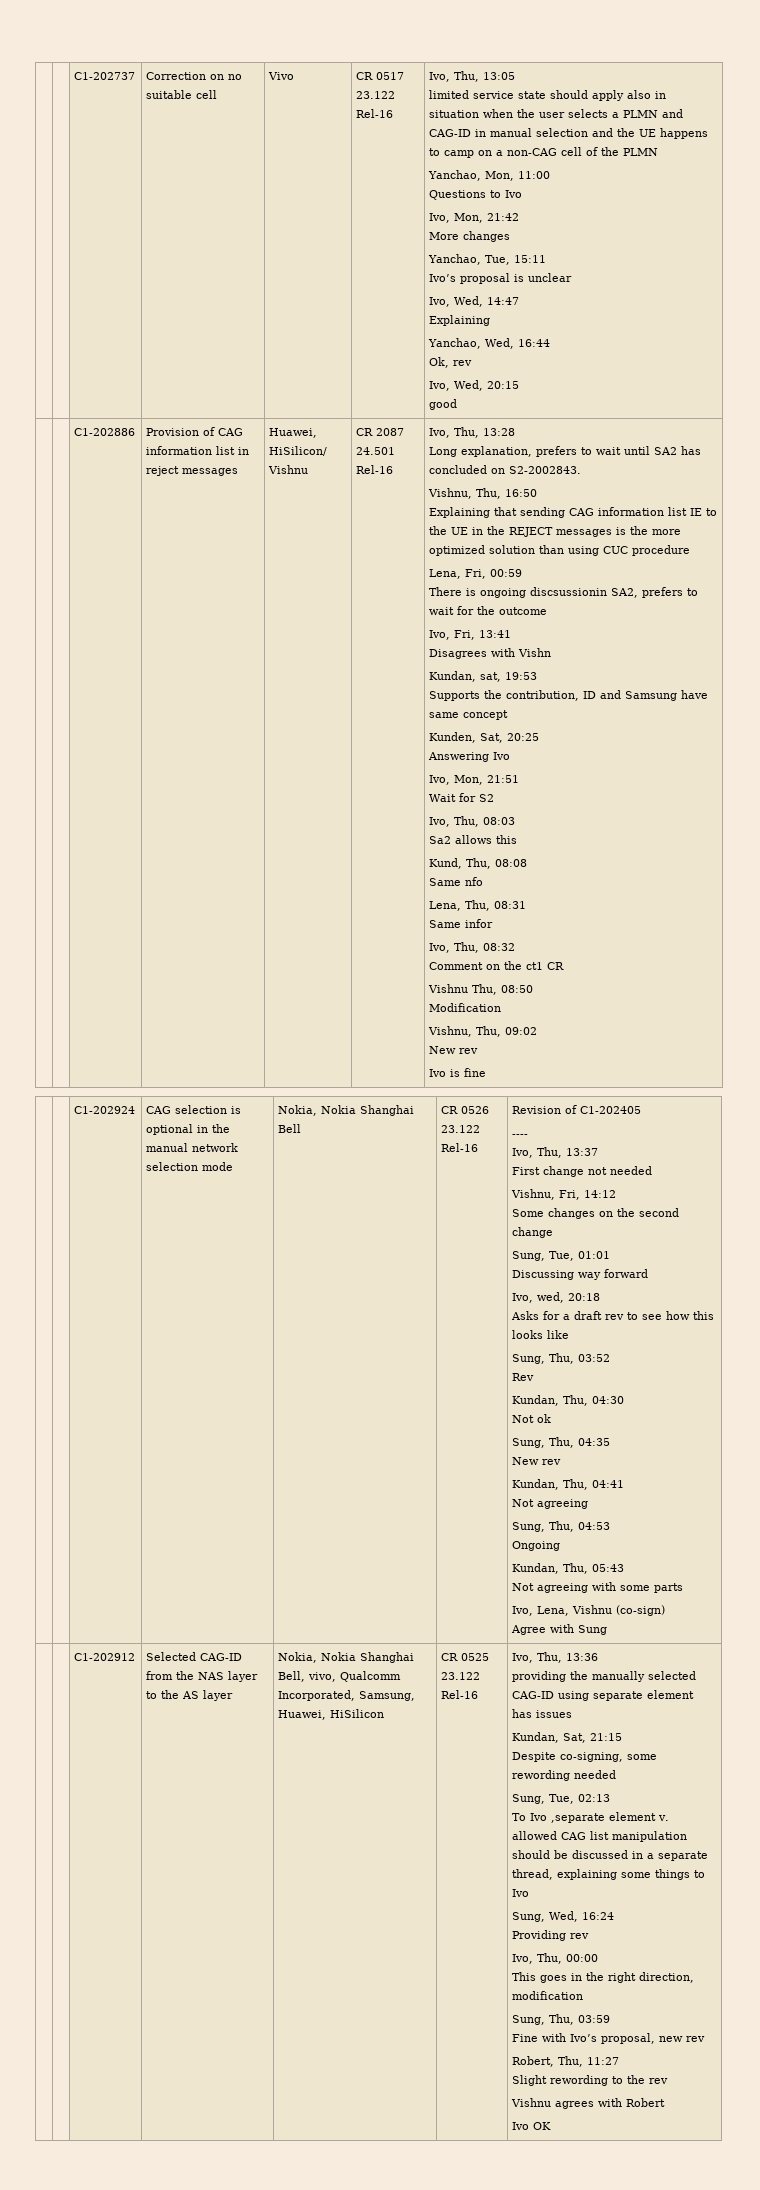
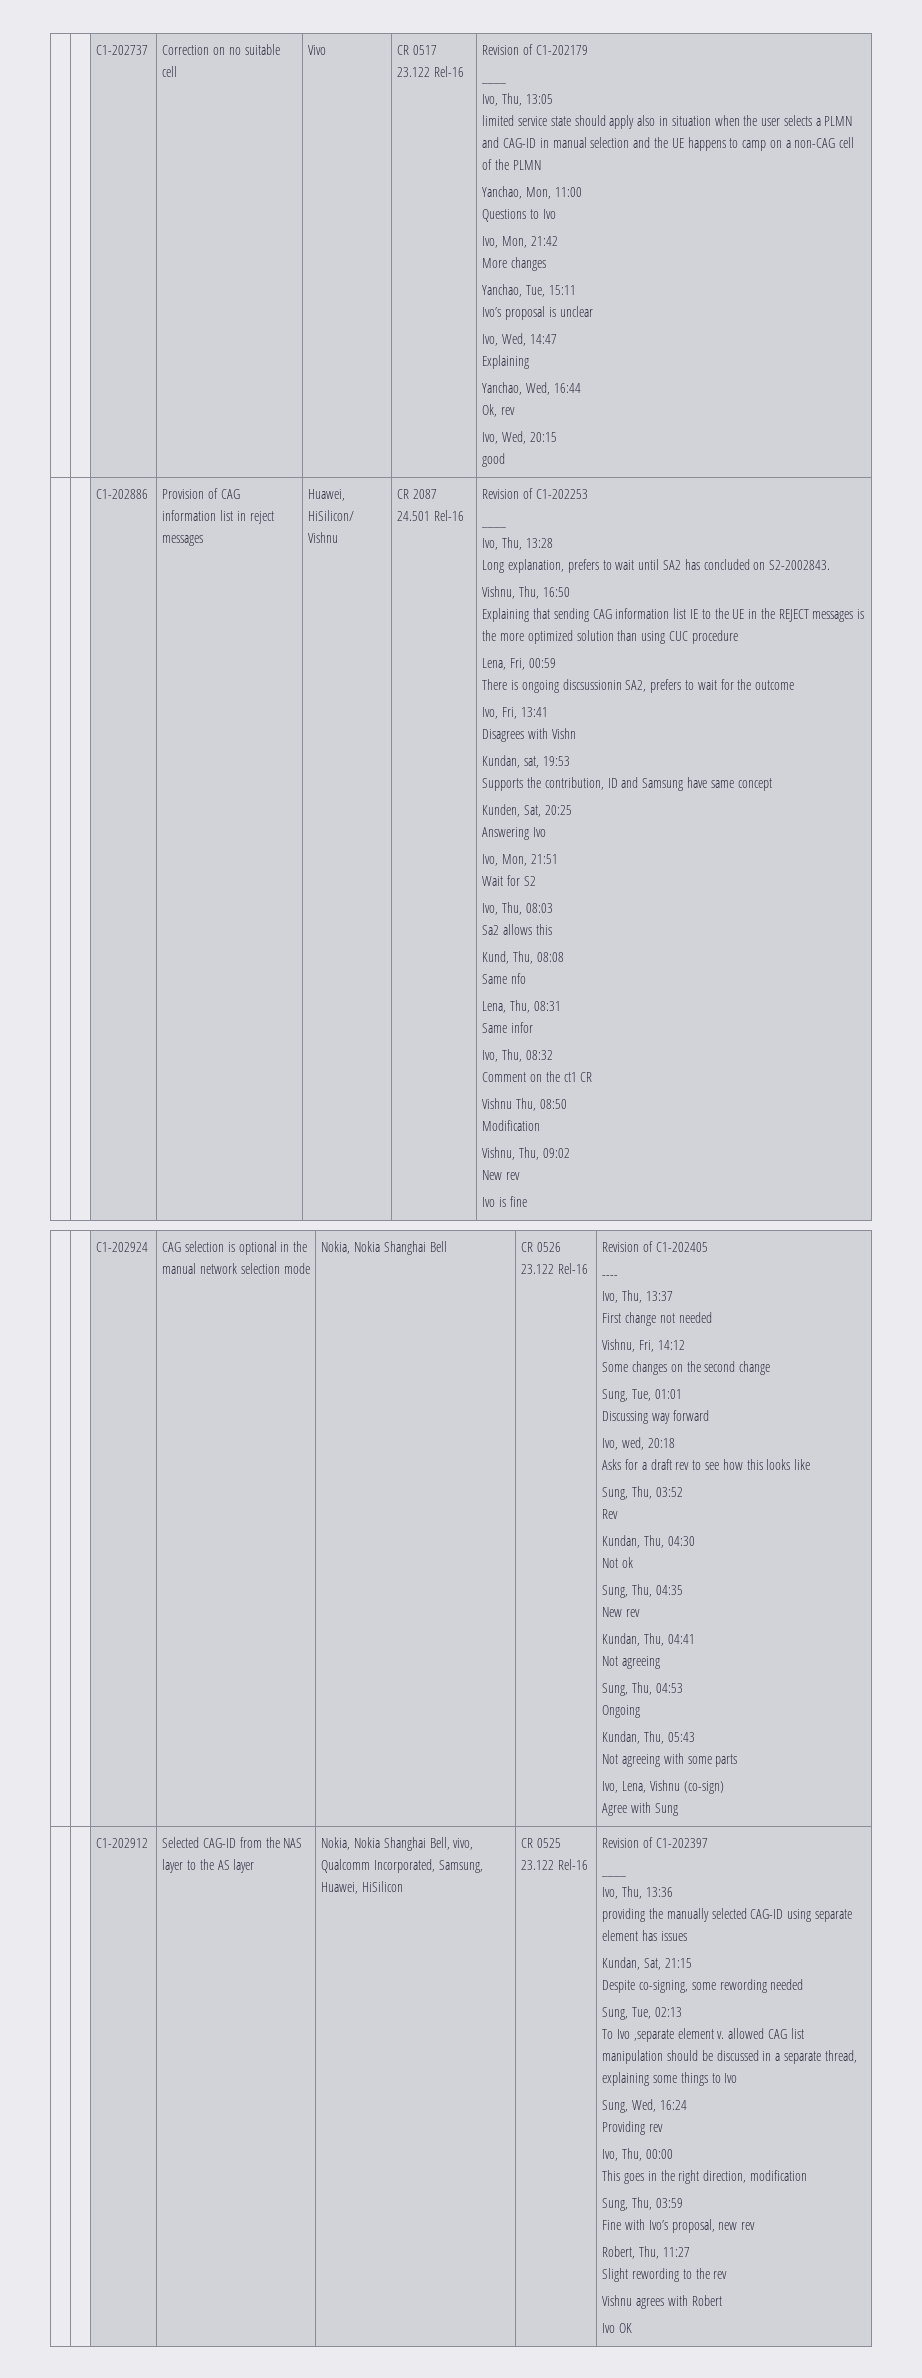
(394, 113) none -> [482,44,588,55] [481,82,507,84] Revision of C1-202179 // ____ //
(394, 469) none -> [482,488,588,499] [481,526,507,528] Revision of C1-202253 // ____ //
(479, 1694) none -> [602,1837,708,1848] [601,1875,627,1877] Revision of C1-202397 // ____ //

